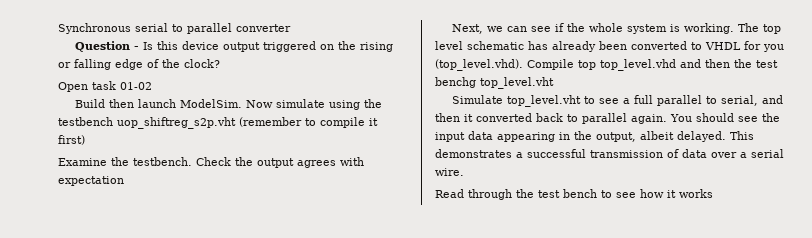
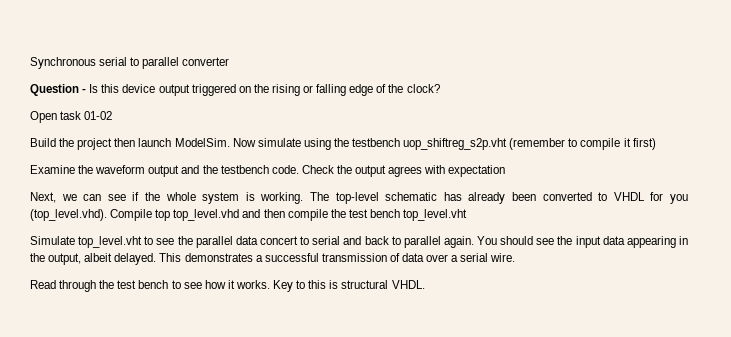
(105, 103) none -> [59,138,113,150] the project
[133,157,192,166] testbench. -> [95,165,299,177] waveform output and the testbench code.
[762,24,781,34] [435,41,463,50] top level -> [335,192,379,204] top-level
[734,59,778,68] [435,77,476,88] the test benchg -> [287,209,400,221] compile the test bench
[622,95,783,106] [435,113,532,122] a full parallel to serial, and then it converted -> [177,236,362,248] the parallel data concert to serial and
[679,189,713,198] works -> [235,280,425,292] works. Key to this is structural VHDL.

